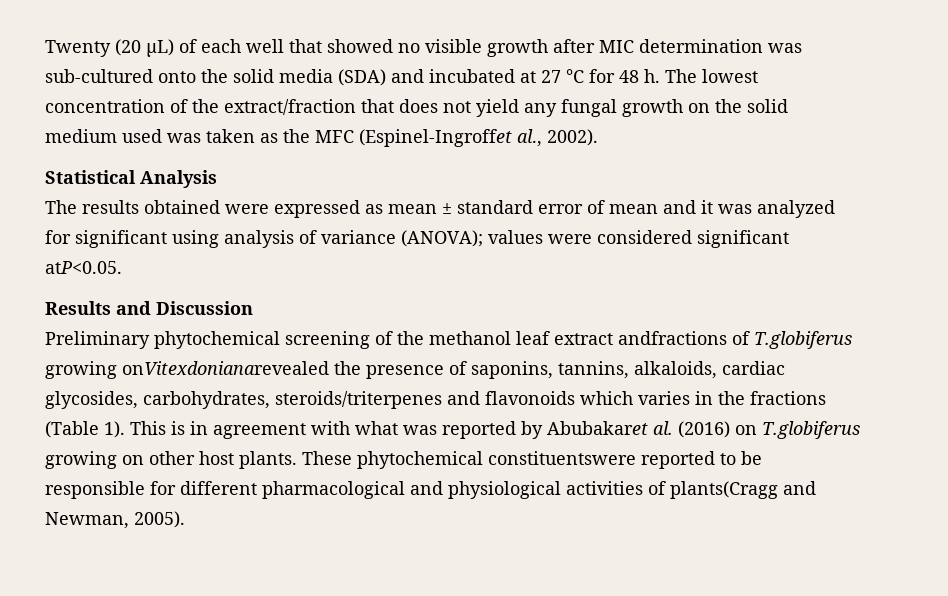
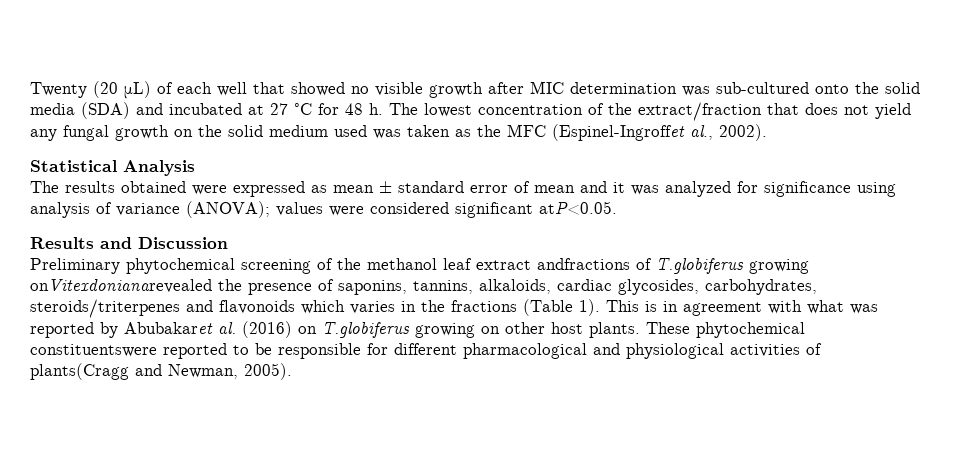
[75,230,167,248] significant -> [764,181,851,197] significance

